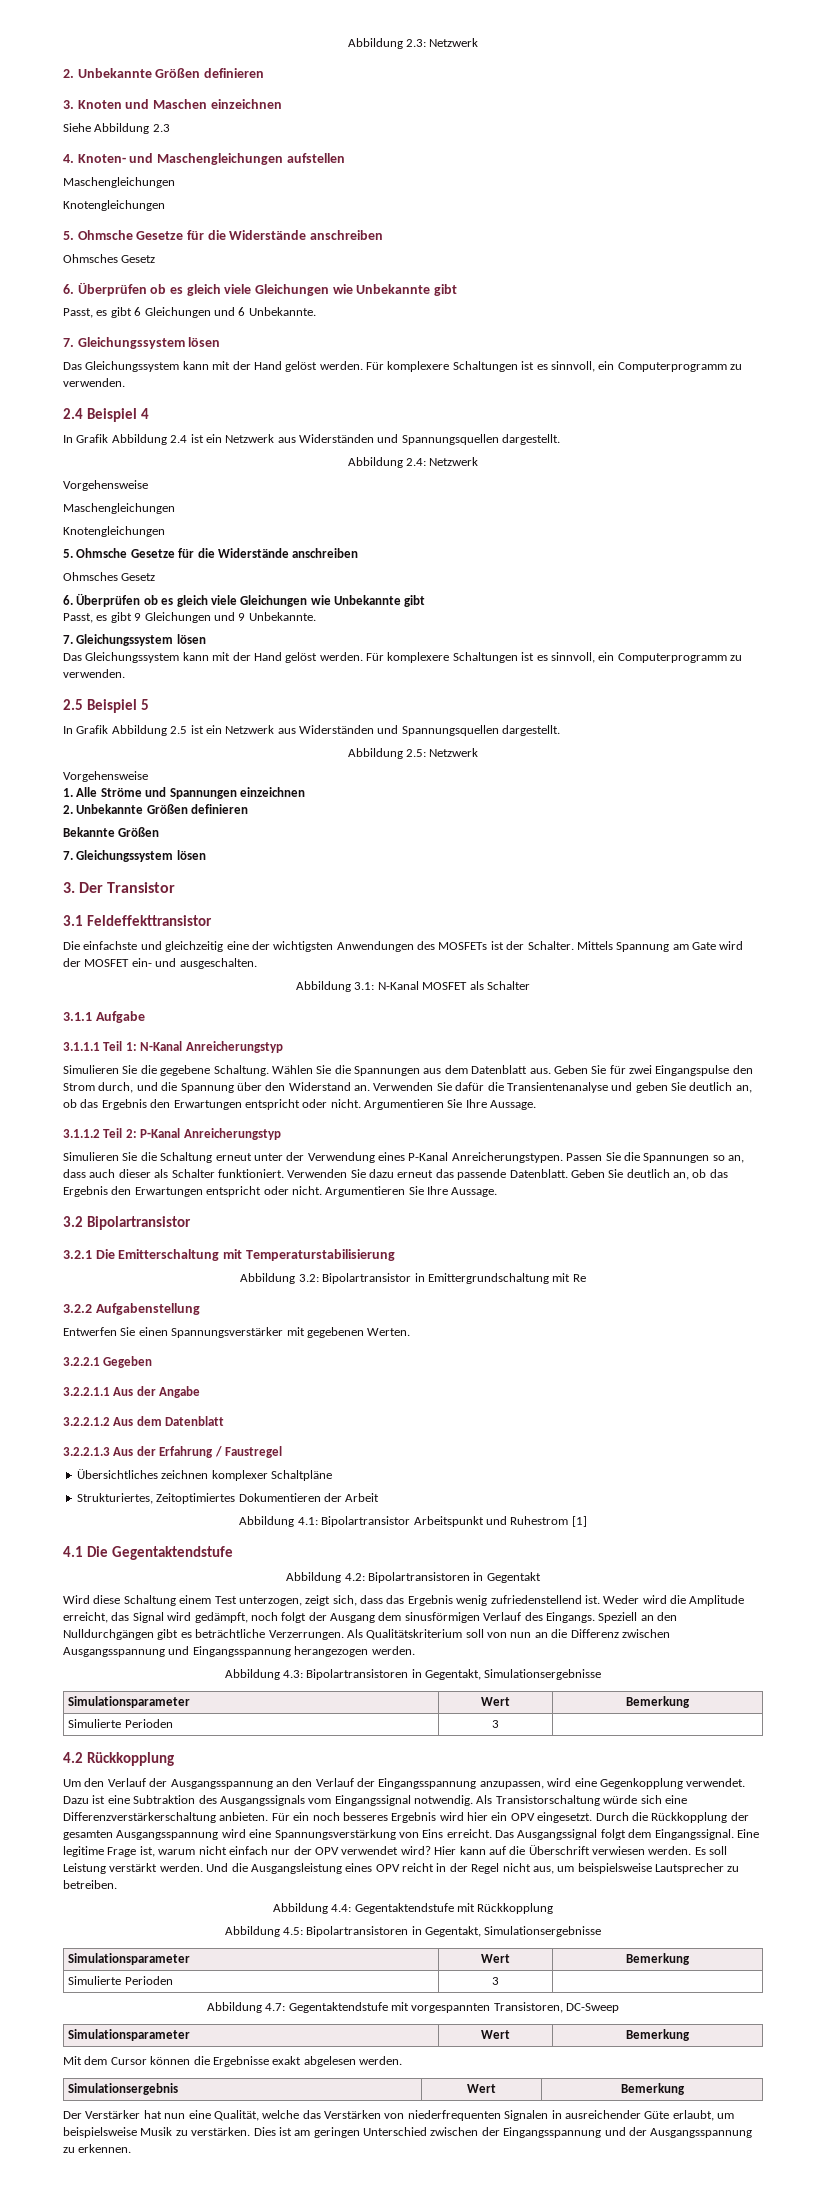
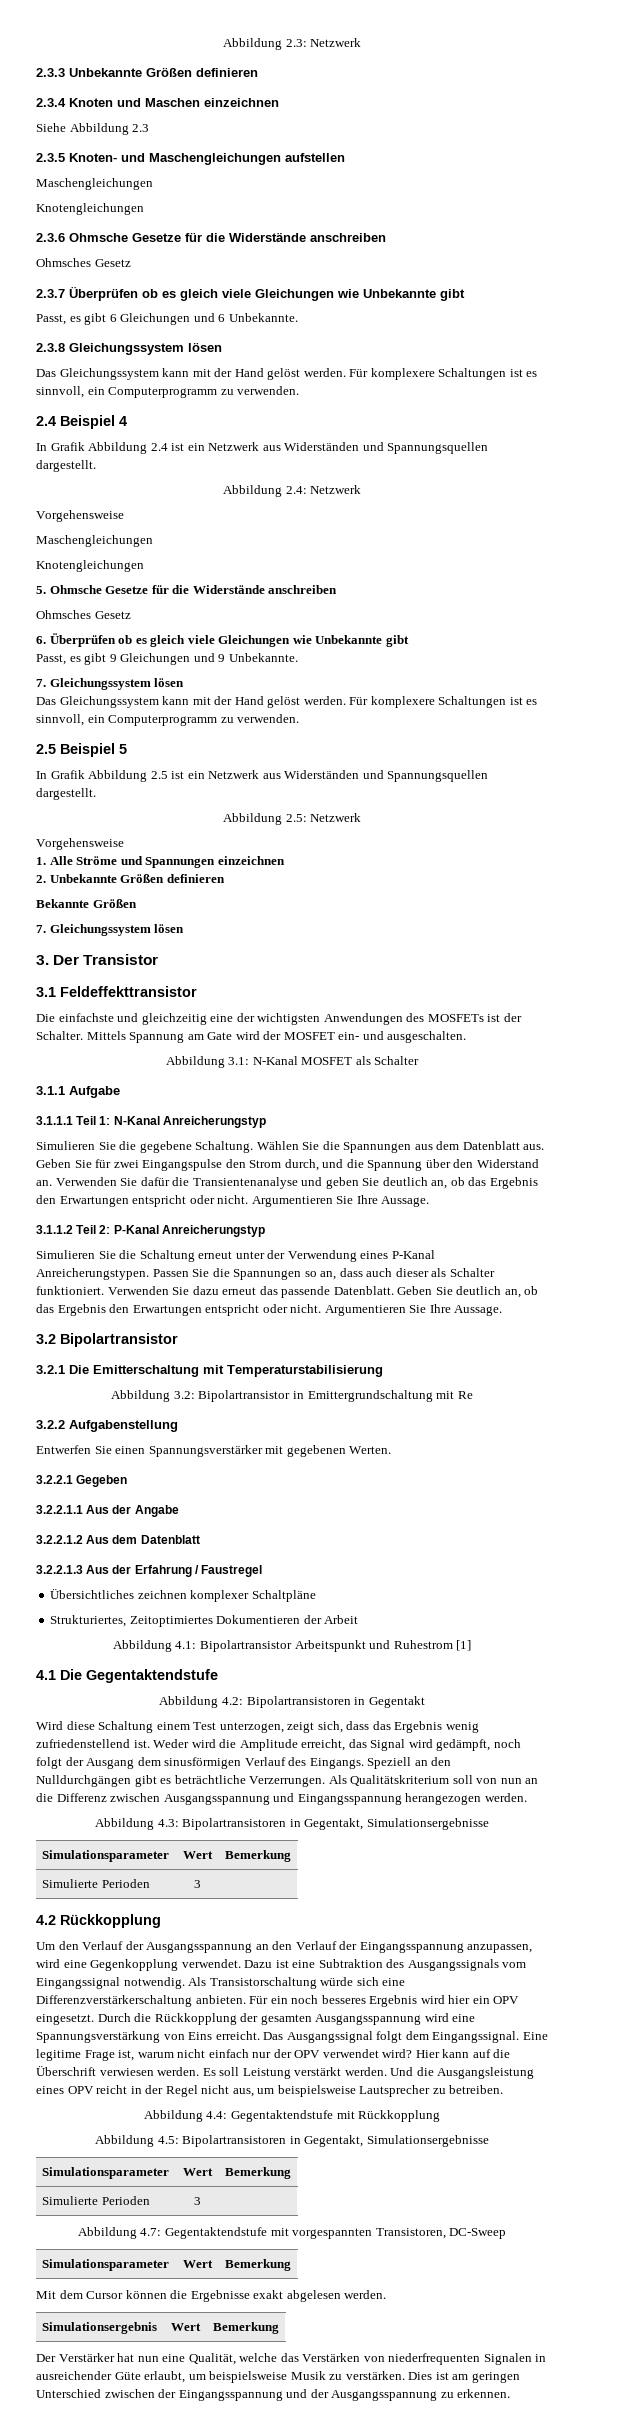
[63,68,264,78] [63,100,74,109] 2. Unbekannte Größen definieren // 3. -> [36,67,258,77] [36,98,66,107] 2.3.3 Unbekannte Größen definieren // 2.3.4
[63,154,74,163] 4. -> [36,153,65,162] 2.3.5
[63,230,383,240] [63,254,156,263] [63,284,74,294] 5. Ohmsche Gesetze für die Widerstände anschreiben // Ohmsches Gesetz // 6. -> [36,232,386,242] [36,258,131,267] [36,289,65,298] 2.3.6 Ohmsche Gesetze für die Widerstände anschreiben // Ohmsches Gesetz // 2.3.7
[63,338,74,347] 7. -> [36,343,65,352] 2.3.8

